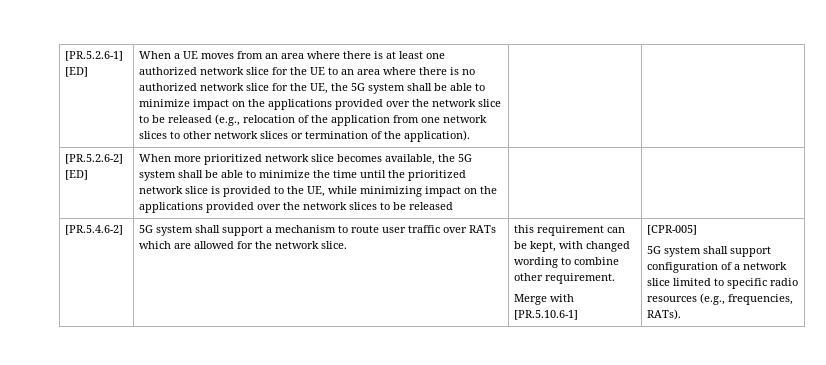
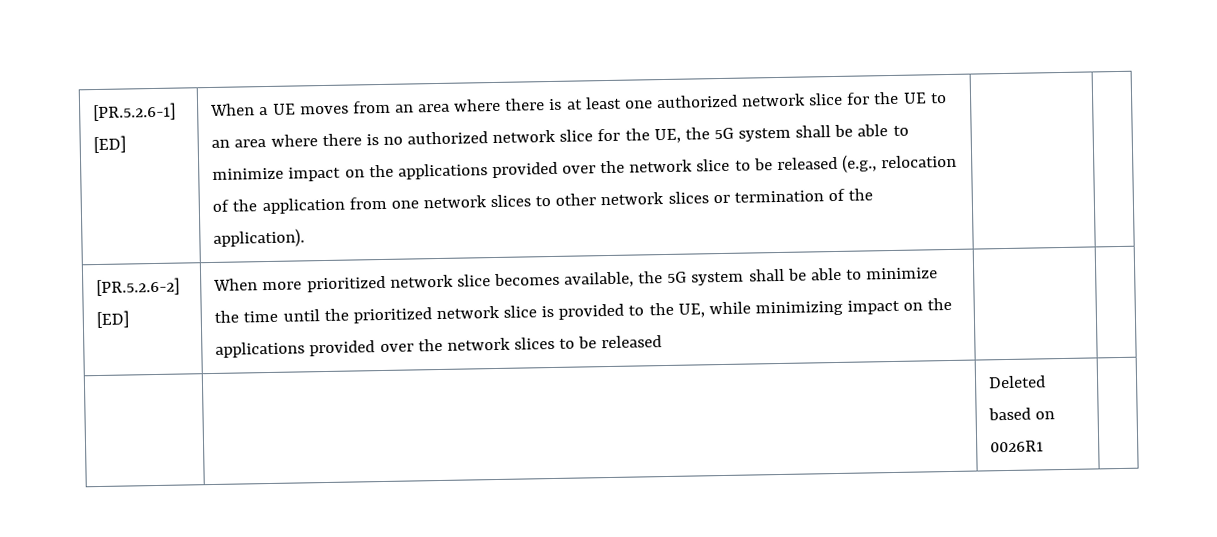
[65,225,124,235] [139,225,497,236] [139,241,348,249] [514,225,626,236] [514,241,631,252] [514,257,620,268] [514,273,616,284] [514,294,575,305] [514,310,579,320] [647,225,698,235] [647,246,772,257] [647,262,788,273] [647,278,799,289] [647,293,794,305] [647,309,682,320] [PR.5.4.6-2] | 5G system shall support a mechanism to route user traffic over RATs which are allowed for the network slice. | this requirement can be kept, with changed wording to combine other requirement. // Merge with [PR.5.10.6-1] | [CPR-005] // 5G system shall support configuration of a network slice limited to specific radio resources (e.g., frequencies, RATs). -> [988,375,1047,389] [988,407,1056,421] [990,440,1045,453] | | Deleted based on 0026R1 |

